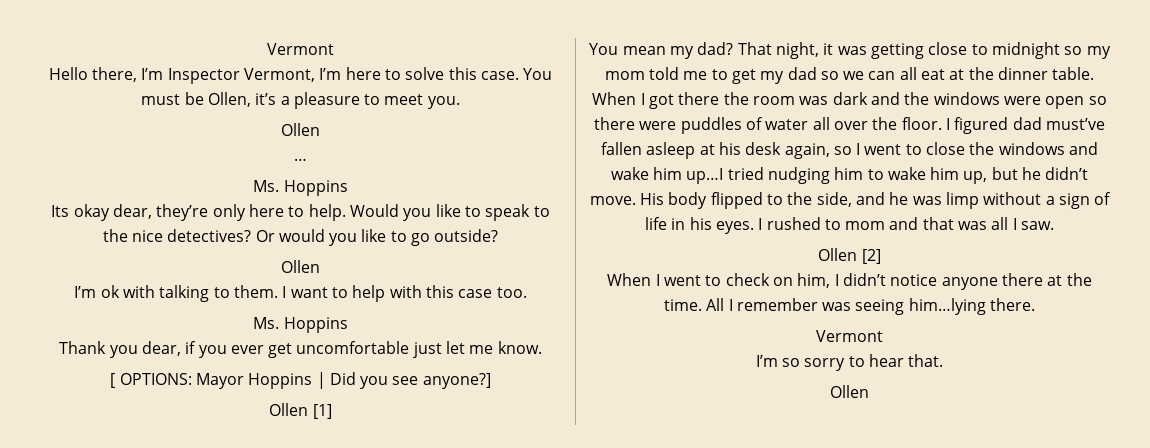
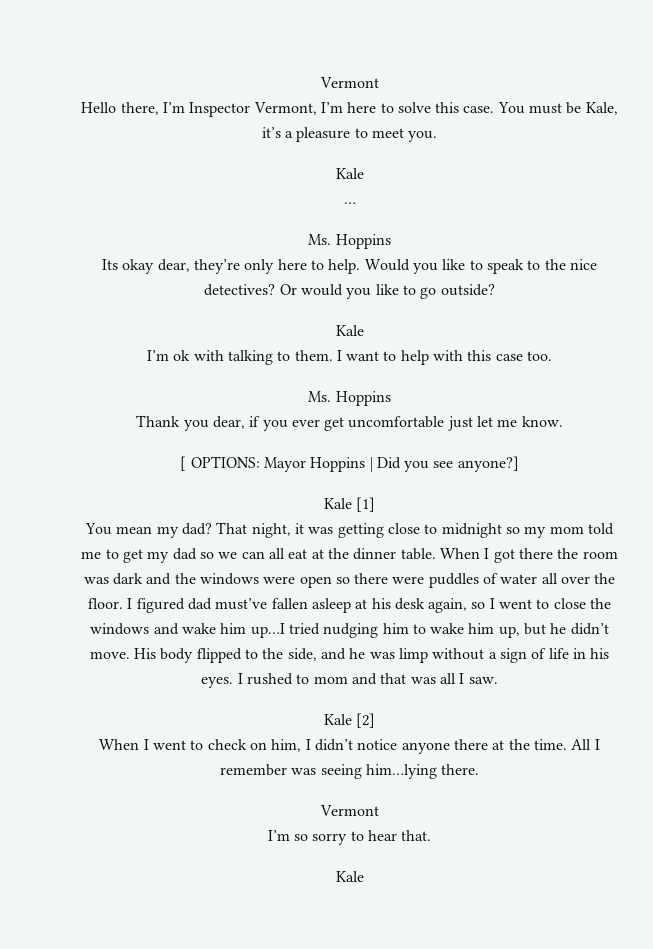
[207,92,251,107] Ollen, -> [585,102,618,115] Kale,
[281,123,320,136] Ollen -> [335,168,364,179] Kale
[281,260,320,273] Ollen -> [335,325,364,336] Kale
[269,403,309,416] Ollen -> [323,498,352,509] Kale
[818,248,858,261] Ollen -> [323,714,352,725] Kale
[830,385,869,398] Ollen -> [335,871,364,882] Kale

